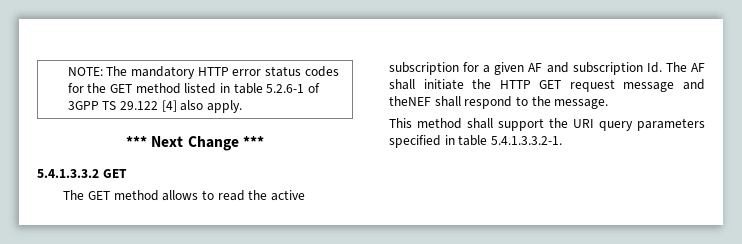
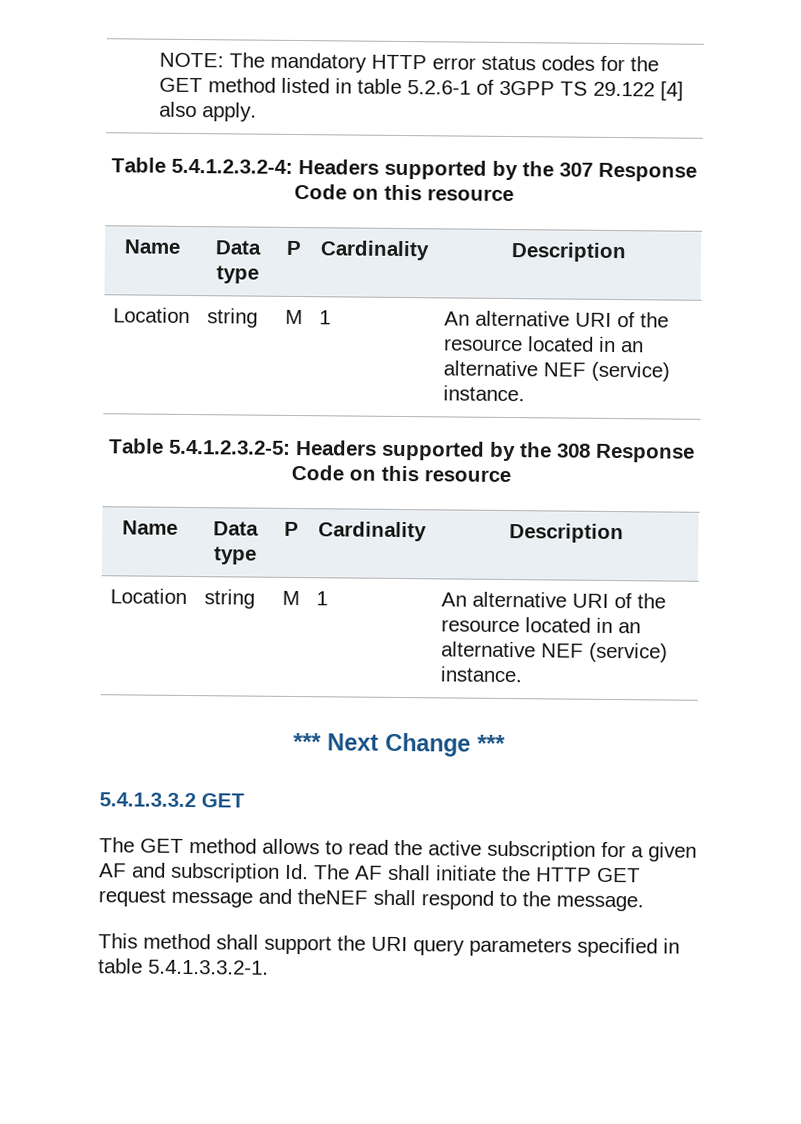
(242, 106) none -> [111,157,697,182] [294,183,514,202] [124,239,181,254] [215,240,262,255] [216,265,259,284] [286,240,302,256] [319,240,430,261] [511,242,627,263] [112,307,190,323] [206,308,258,328] [284,309,303,325] [318,310,331,325] [443,310,669,328] [442,336,644,353] [442,360,670,382] [442,385,525,402] [109,438,695,463] [291,464,511,483] [122,520,178,535] [213,521,259,536] [213,546,257,565] [284,521,299,537] [317,521,427,542] [509,523,624,544] [109,588,187,604] [203,589,255,609] [281,590,300,606] [315,591,328,606] [440,591,666,609] [440,617,641,634] [440,641,668,663] [439,666,523,683] // Table 5.4.1.2.3.2-4: Headers supported by the 307 Response Code on this resource // Name | Data type | P | Cardinality | Description // Location | string | M | 1 | An alternative URI of the resource located in an alternative NEF (service) instance. // Table 5.4.1.2.3.2-5: Headers supported by the 308 Response Code on this resource // Name | Data type | P | Cardinality | Description // Location | string | M | 1 | An alternative URI of the resource located in an alternative NEF (service) instance.

